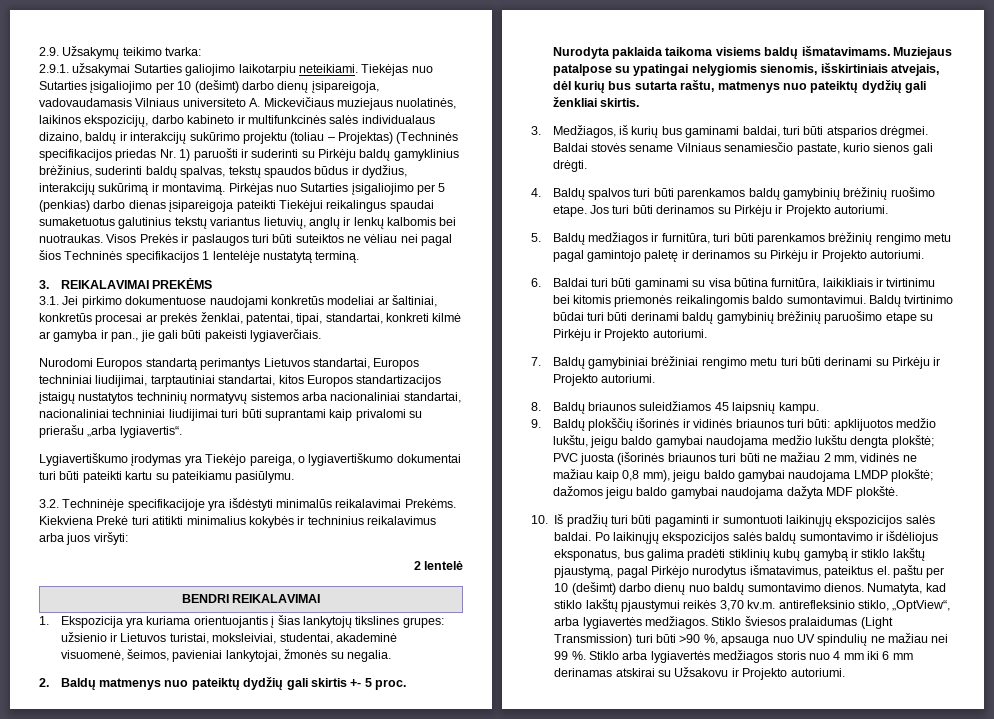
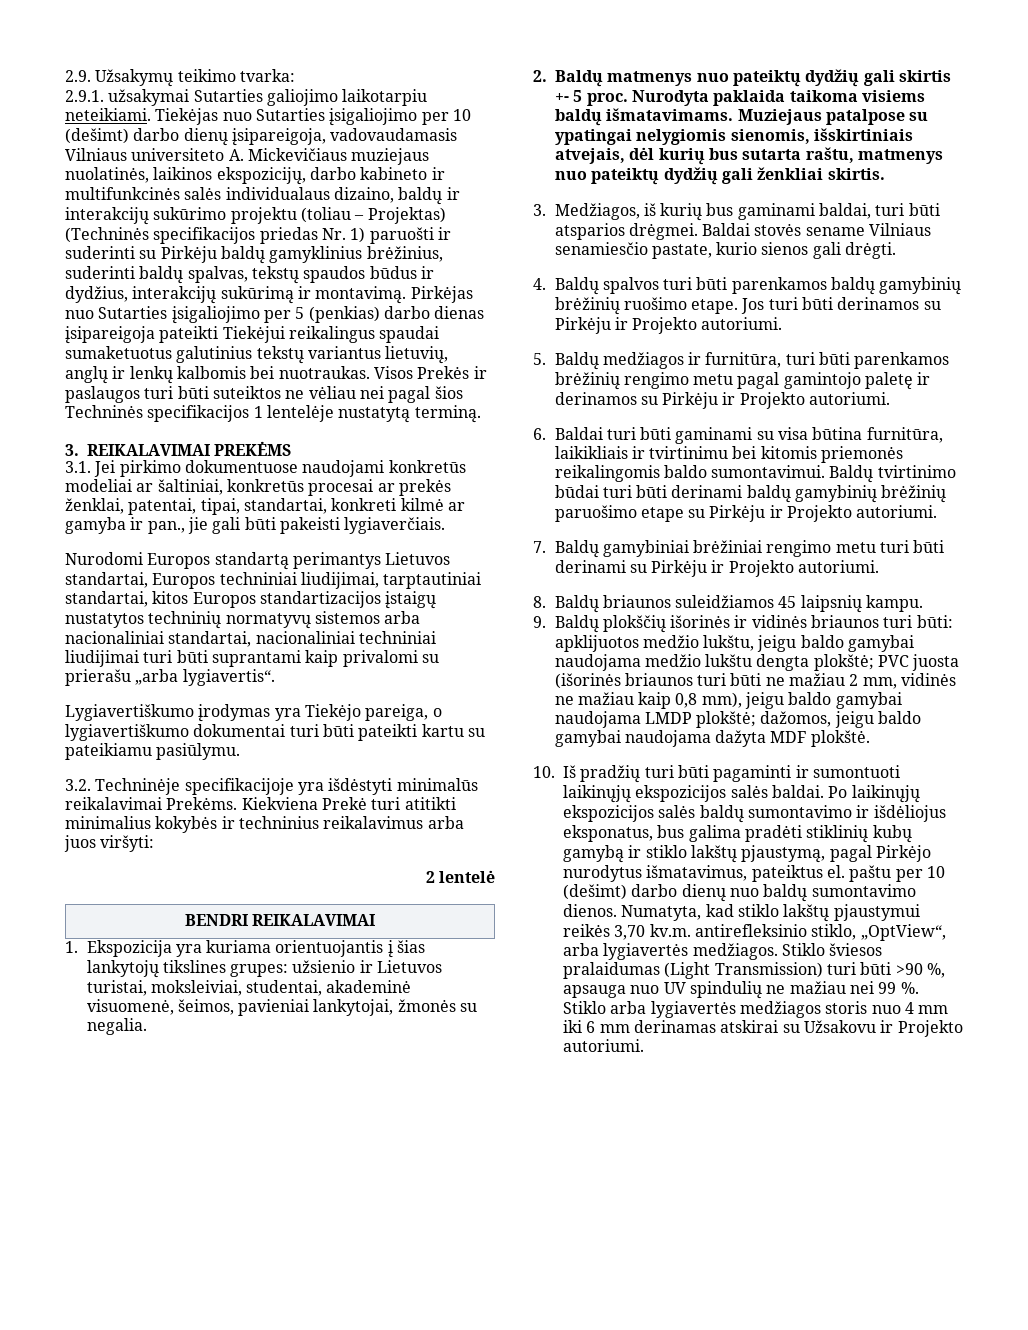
[552,486,603,496] dažomos -> [760,711,832,727] dažomos,

